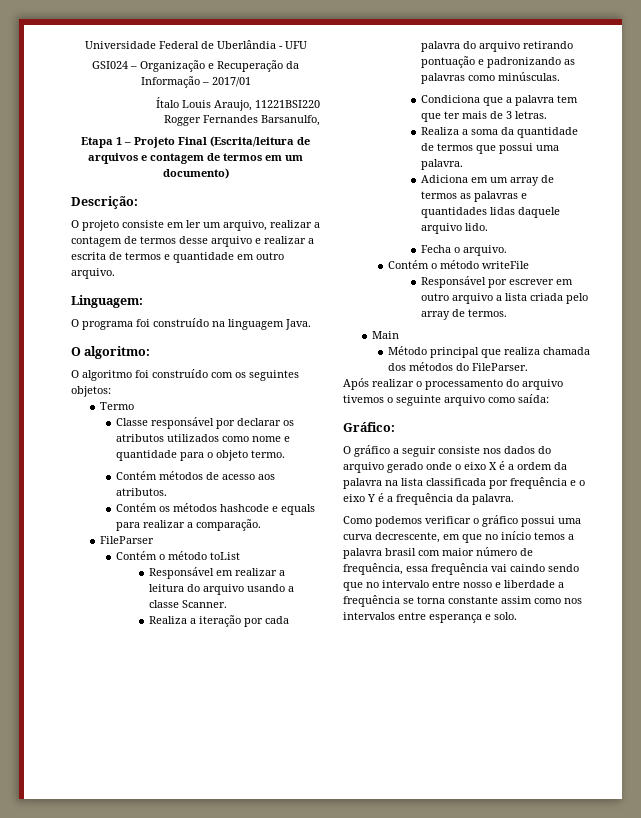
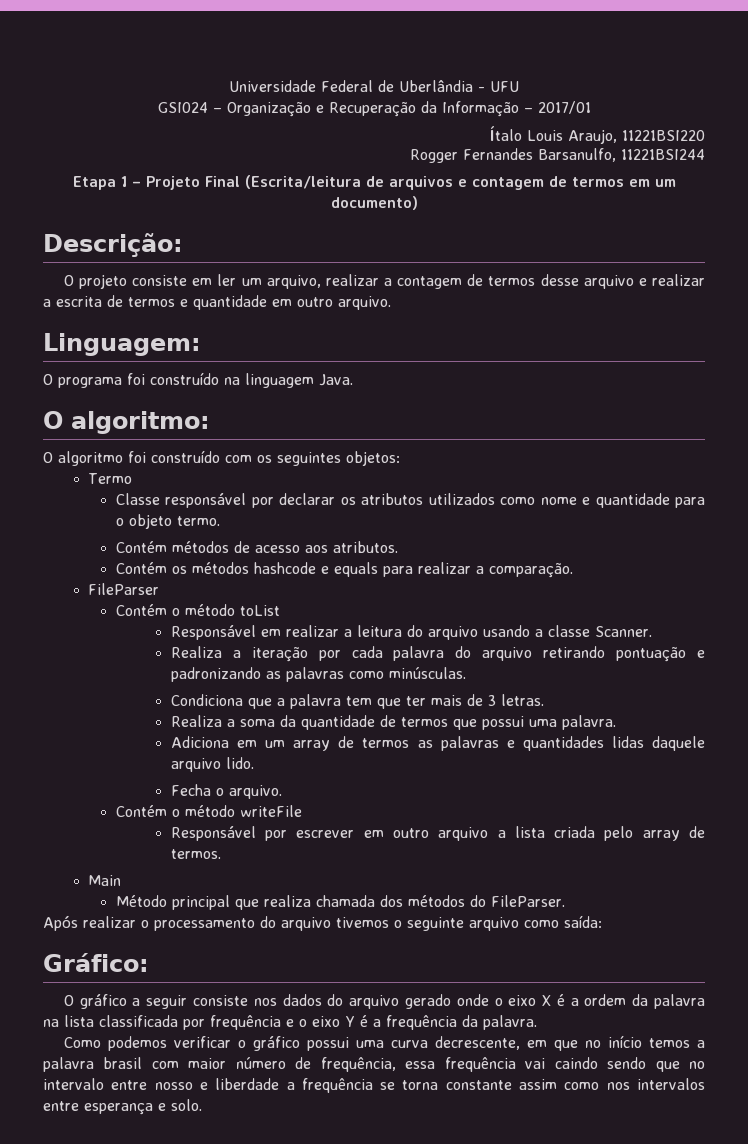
(320, 120) none -> [621,149,705,160] 11221BSI244

